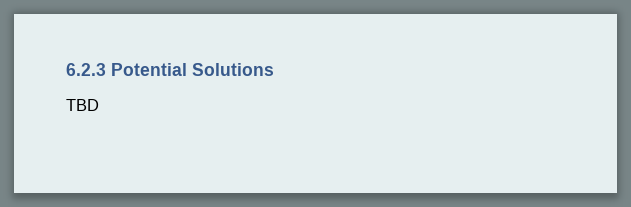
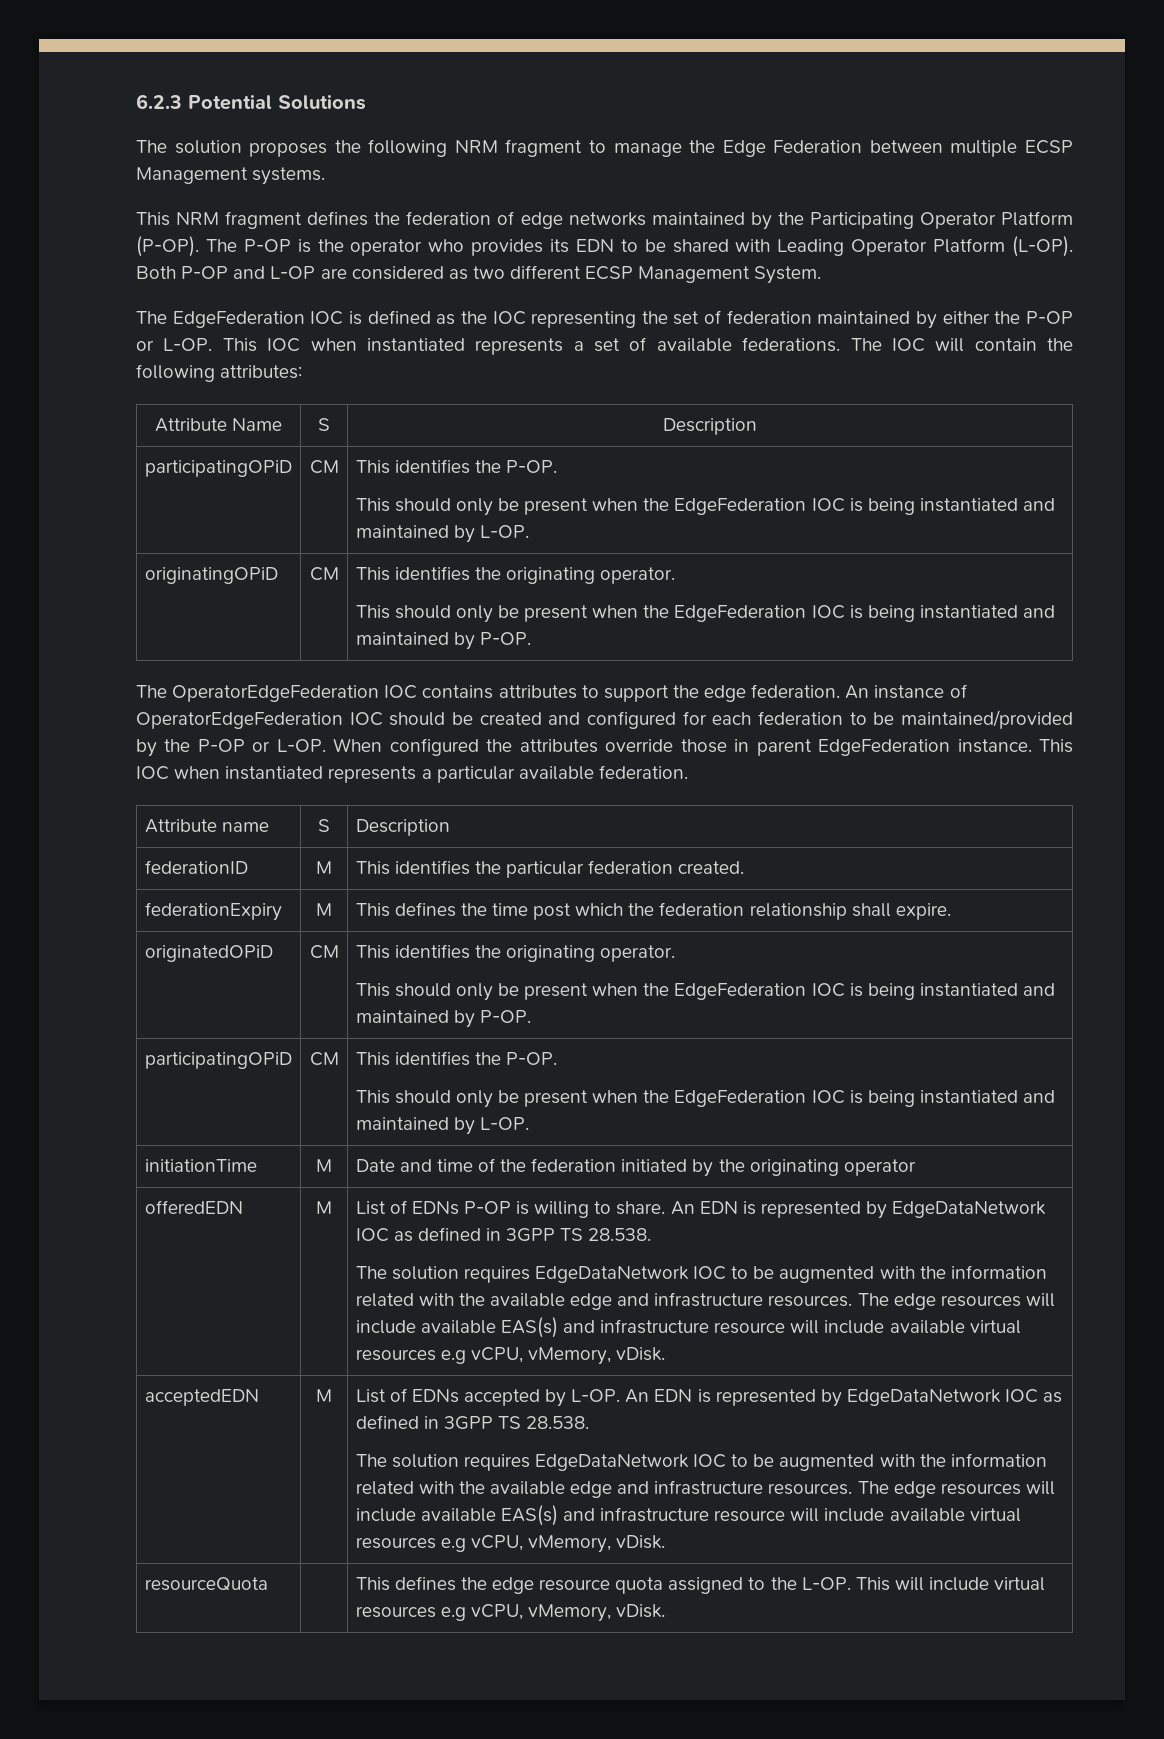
[66,99,99,111] TBD -> [136,139,1073,157] [136,167,326,185] [136,211,1073,230] [136,236,1073,257] [136,265,822,284] [136,310,1073,329] [136,337,1073,355] [136,364,303,382] [154,418,283,432] [318,418,330,431] [663,418,757,435] [144,460,292,477] [309,460,339,474] [355,459,557,474] [355,498,1056,516] [355,525,529,543] [144,567,278,584] [309,567,339,581] [355,566,676,584] [355,605,1056,623] [355,632,531,650] [136,684,967,702] [136,710,1073,729] [136,738,1073,757] [136,765,688,783] [144,819,269,833] [318,819,330,832] [355,819,450,836] [144,860,248,874] [316,861,332,874] [355,860,745,878] [144,902,282,921] [316,903,332,916] [355,902,951,920] [144,945,273,962] [309,945,339,959] [355,944,676,962] [355,983,1056,1001] [355,1010,531,1028] [144,1052,292,1069] [309,1052,339,1066] [355,1051,557,1066] [355,1090,1056,1108] [355,1117,529,1135] [144,1159,257,1172] [316,1159,332,1172] [355,1158,916,1177] [144,1200,243,1214] [316,1201,332,1214] [355,1200,1047,1219] [355,1227,652,1242] [355,1265,1047,1283] [355,1292,1055,1310] [355,1317,1021,1338] [355,1347,666,1365] [144,1389,259,1406] [316,1389,332,1402] [355,1388,1063,1407] [355,1415,590,1430] [355,1453,1047,1471] [355,1480,1055,1498] [355,1505,1021,1526] [355,1535,666,1553] [144,1577,268,1591] [355,1576,1046,1594] [355,1604,666,1622] The solution proposes the following NRM fragment to manage the Edge Federation between multiple ECSP Management systems. // This NRM fragment defines the federation of edge networks maintained by the Participating Operator Platform (P-OP). The P-OP is the operator who provides its EDN to be shared with Leading Operator Platform (L-OP). Both P-OP and L-OP are considered as two different ECSP Management System. // The EdgeFederation IOC is defined as the IOC representing the set of federation maintained by either the P-OP or L-OP. This IOC when instantiated represents a set of available federations. The IOC will contain the following attributes: // Attribute Name | S | Description // participatingOPiD | CM | This identifies the P-OP. // This should only be present when the EdgeFederation IOC is being instantiated and maintained by L-OP. // originatingOPiD | CM | This identifies the originating operator. // This should only be present when the EdgeFederation IOC is being instantiated and maintained by P-OP. // The OperatorEdgeFederation IOC contains attributes to support the edge federation. An instance of OperatorEdgeFederation IOC should be created and configured for each federation to be maintained/provided by the P-OP or L-OP. When configured the attributes override those in parent EdgeFederation instance. This IOC when instantiated represents a particular available federation. // Attribute name | S | Description // federationID | M | This identifies the particular federation created. // federationExpiry | M | This defines the time post which the federation relationship shall expire. // originatedOPiD | CM | This identifies the originating operator. // This should only be present when the EdgeFederation IOC is being instantiated and maintained by P-OP. // participatingOPiD | CM | This identifies the P-OP. // This should only be present when the EdgeFederation IOC is being instantiated and maintained by L-OP. // initiationTime | M | Date and time of the federation initiated by the originating operator // offeredEDN | M | List of EDNs P-OP is willing to share. An EDN is represented by EdgeDataNetwork IOC as defined in 3GPP TS 28.538. // The solution requires EdgeDataNetwork IOC to be augmented with the information related with the available edge and infrastructure resources. The edge resources will include available EAS(s) and infrastructure resource will include available virtual resources e.g vCPU, vMemory, vDisk. // acceptedEDN | M | List of EDNs accepted by L-OP. An EDN is represented by EdgeDataNetwork IOC as defined in 3GPP TS 28.538. // The solution requires EdgeDataNetwork IOC to be augmented with the information related with the available edge and infrastructure resources. The edge resources will include available EAS(s) and infrastructure resource will include available virtual resources e.g vCPU, vMemory, vDisk. // resourceQuota | | This defines the edge resource quota assigned to the L-OP. This will include virtual resources e.g vCPU, vMemory, vDisk.

